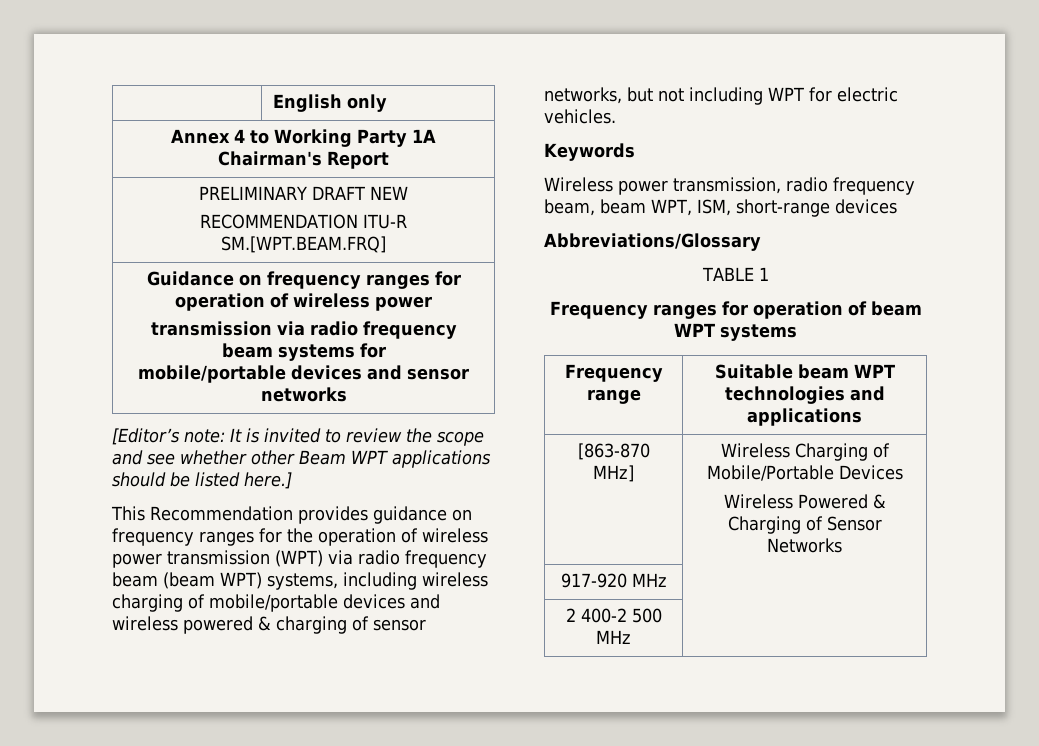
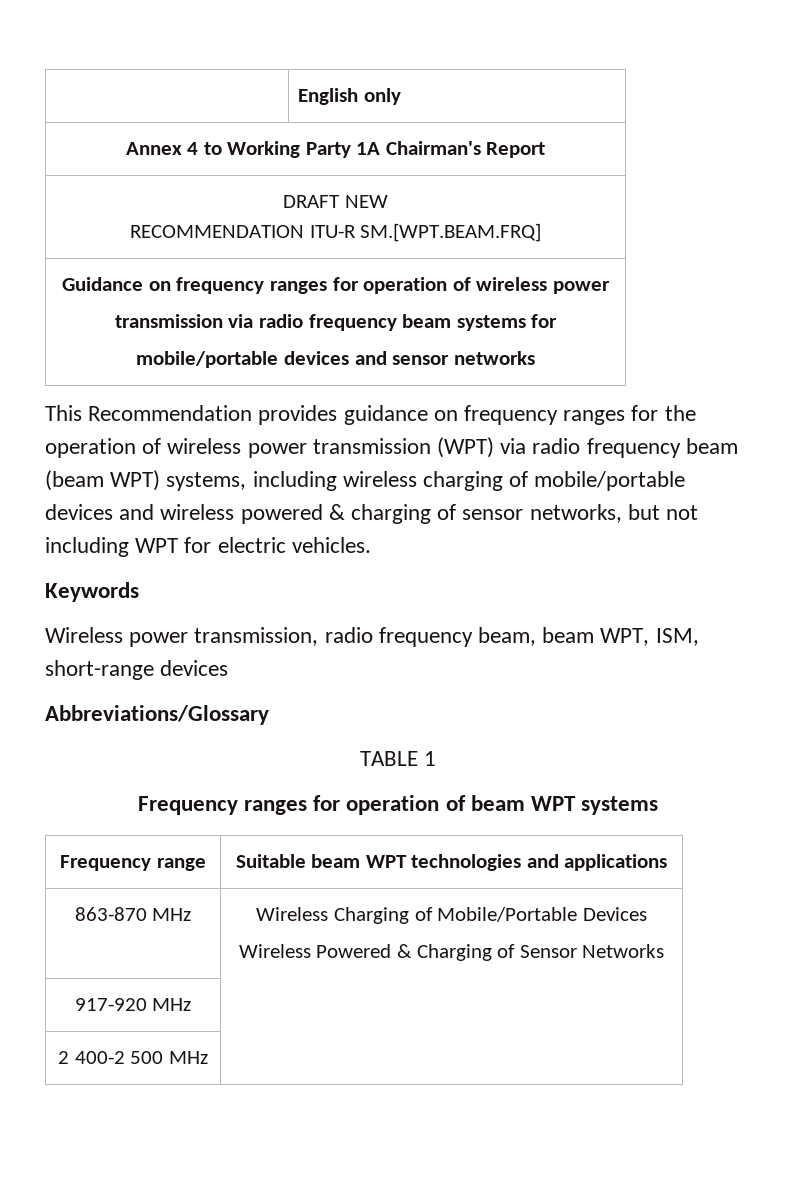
[199,186,308,200] PRELIMINARY -> (546, 150) none
[112,428,484,446] [112,450,491,468] [112,472,292,489] // [Editor’s note: It is invited to review the scope and see whether other Beam WPT applications should be listed here.] -> (535, 358) none
[577,443,650,460] [593,465,634,482] [863-870 MHz] -> [74,907,192,921] 863-870 MHz

